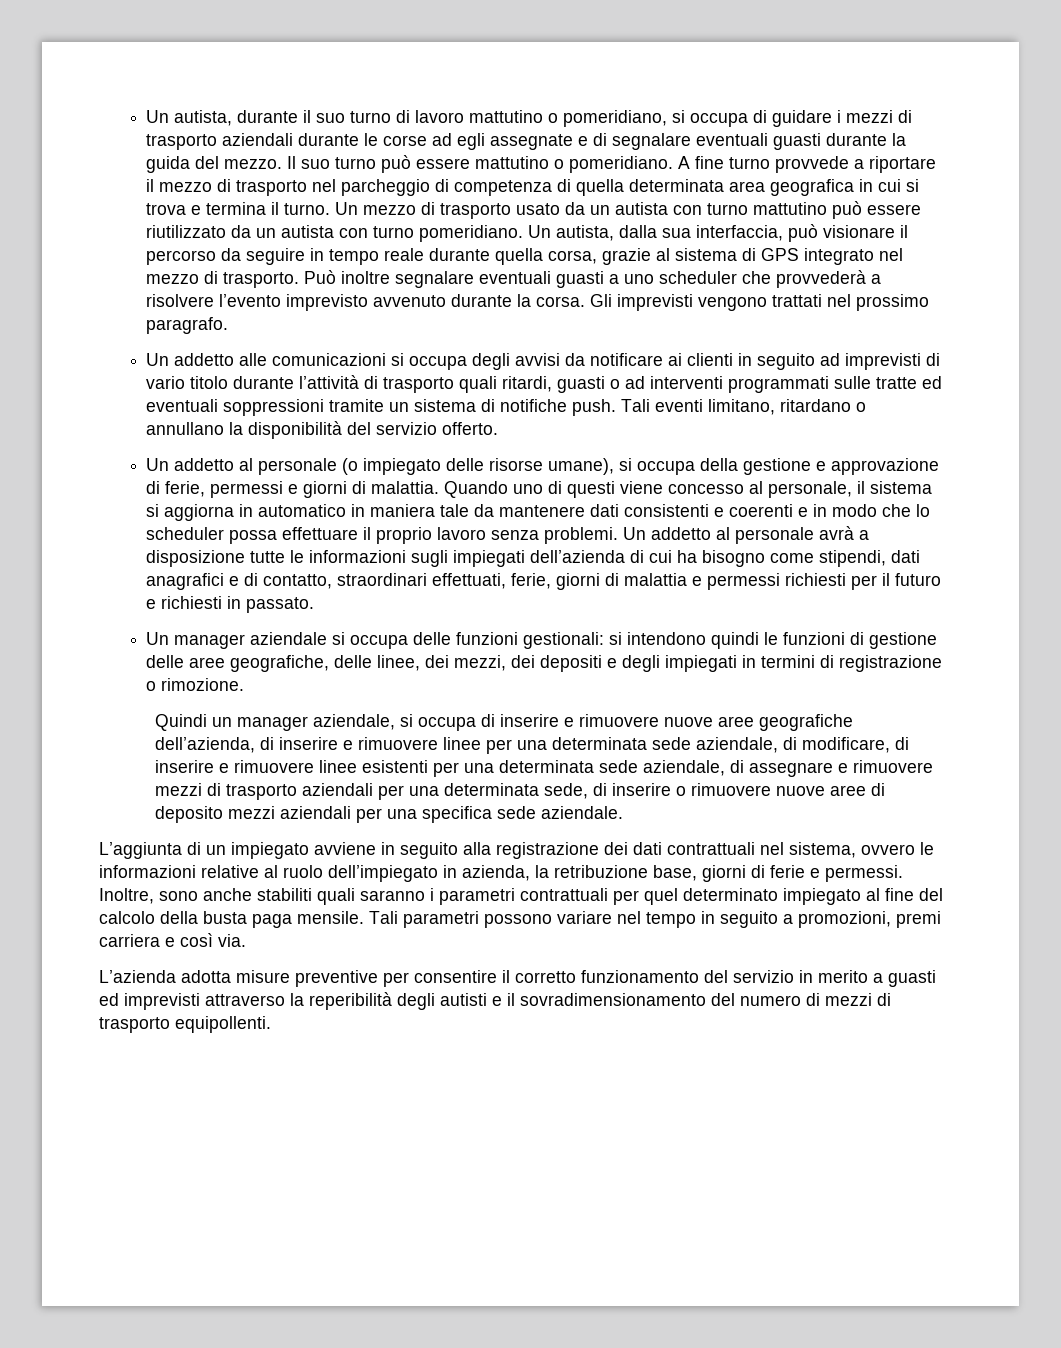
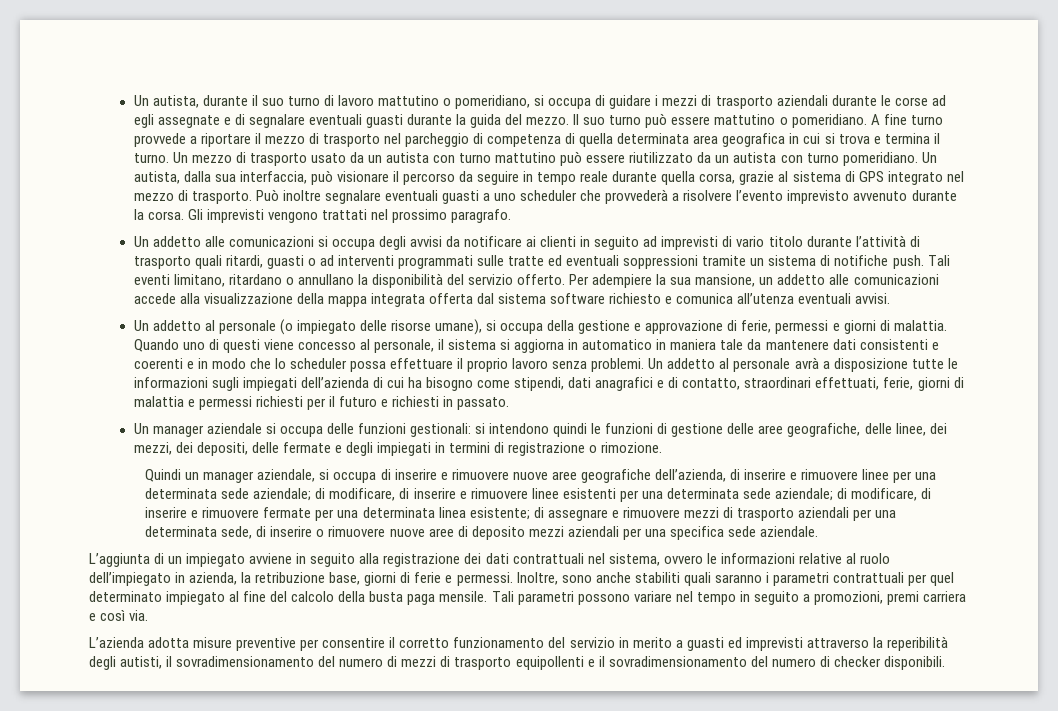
(499, 428) none -> [569,274,939,288] [133,293,891,307] Per adempiere la sua mansione, un addetto alle comunicazioni accede alla visualizzazione della mappa integrata offerta dal sistema software richiesto e comunica all’utenza eventuali avvisi.
[540,655,603,672] depositi -> [196,442,331,456] depositi, delle fermate
[696,737,779,753] aziendale, -> [253,488,312,501] aziendale;
[643,760,726,776] aziendale, -> [774,488,932,501] [145,507,530,521] aziendale; di modificare, di inserire e rimuovere fermate per una determinata linea esistente;
[440,993,502,1006] autisti e -> [120,656,163,669] autisti,
[175,1016,271,1033] equipollenti. -> [515,656,945,670] equipollenti e il sovradimensionamento del numero di checker disponibili.

